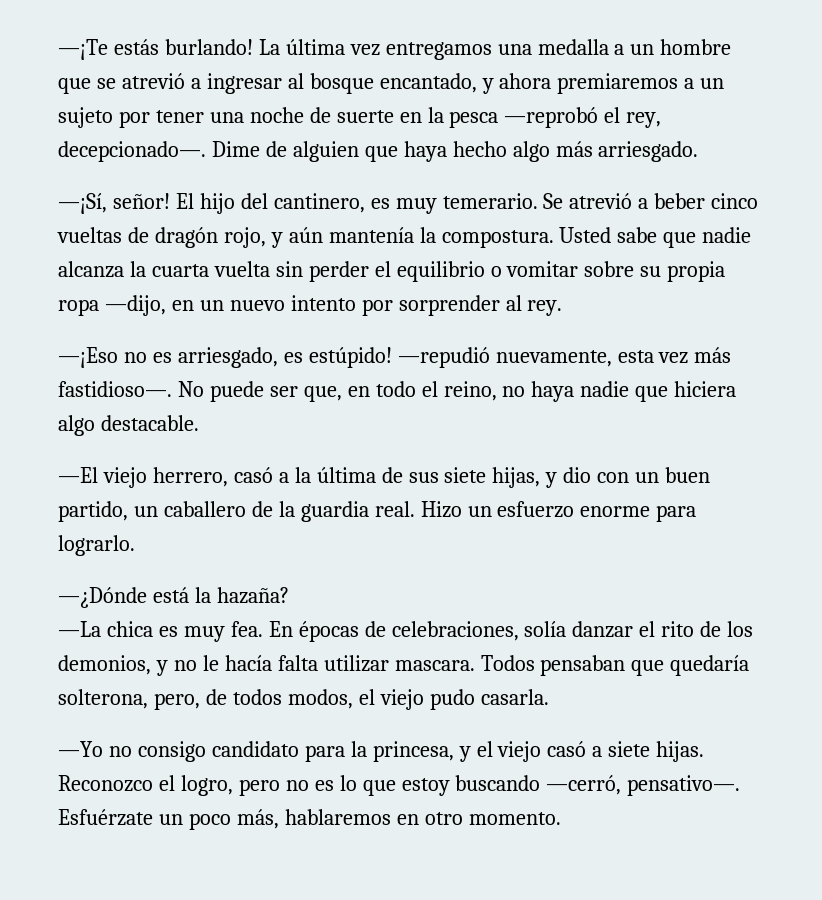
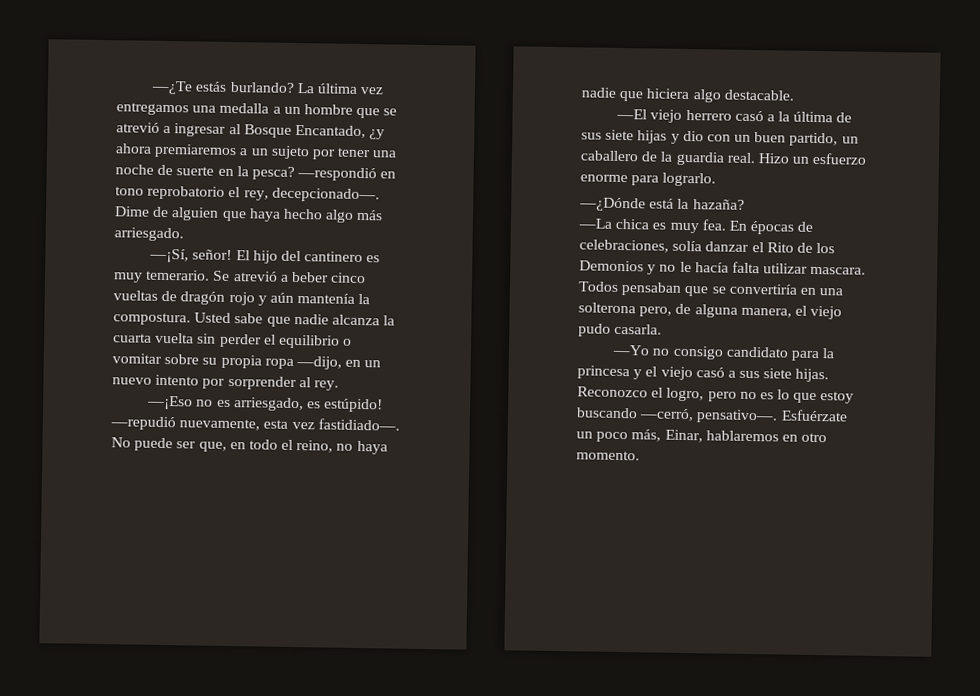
[58,39,253,60] —¡Te estás burlando! -> [151,80,295,95] —¿Te estás burlando?
[309,73,494,94] bosque encantado, y -> [243,124,386,140] Bosque Encantado, ¿y
[449,107,599,128] pesca —reprobó -> [251,166,397,182] [115,185,226,200] pesca? —respondió en tono reprobatorio
[273,193,365,213] cantinero, -> [304,251,364,263] cantinero
[223,227,266,248] rojo, -> [228,291,255,306] rojo
[694,347,732,363] [58,381,172,397] más fastidioso—. -> [317,418,400,431] fastidiado—.
[152,467,228,487] herrero, -> [685,109,732,121] herrero
[492,467,541,488] hijas, -> [637,130,668,144] hijas
[661,621,695,637] rito -> [766,242,794,253] Rito
[58,655,151,675] demonios, -> [579,260,644,272] Demonios
[670,655,750,676] [58,689,353,710] quedaría solterona, pero, de todos modos, -> [711,283,844,296] [578,302,792,318] se convertiría en una solterona pero, de alguna manera,
[372,741,454,762] princesa, -> [577,365,630,380] princesa
(603, 751) none -> [739,370,761,379] sus
(279, 819) none -> [664,429,703,443] Einar,

